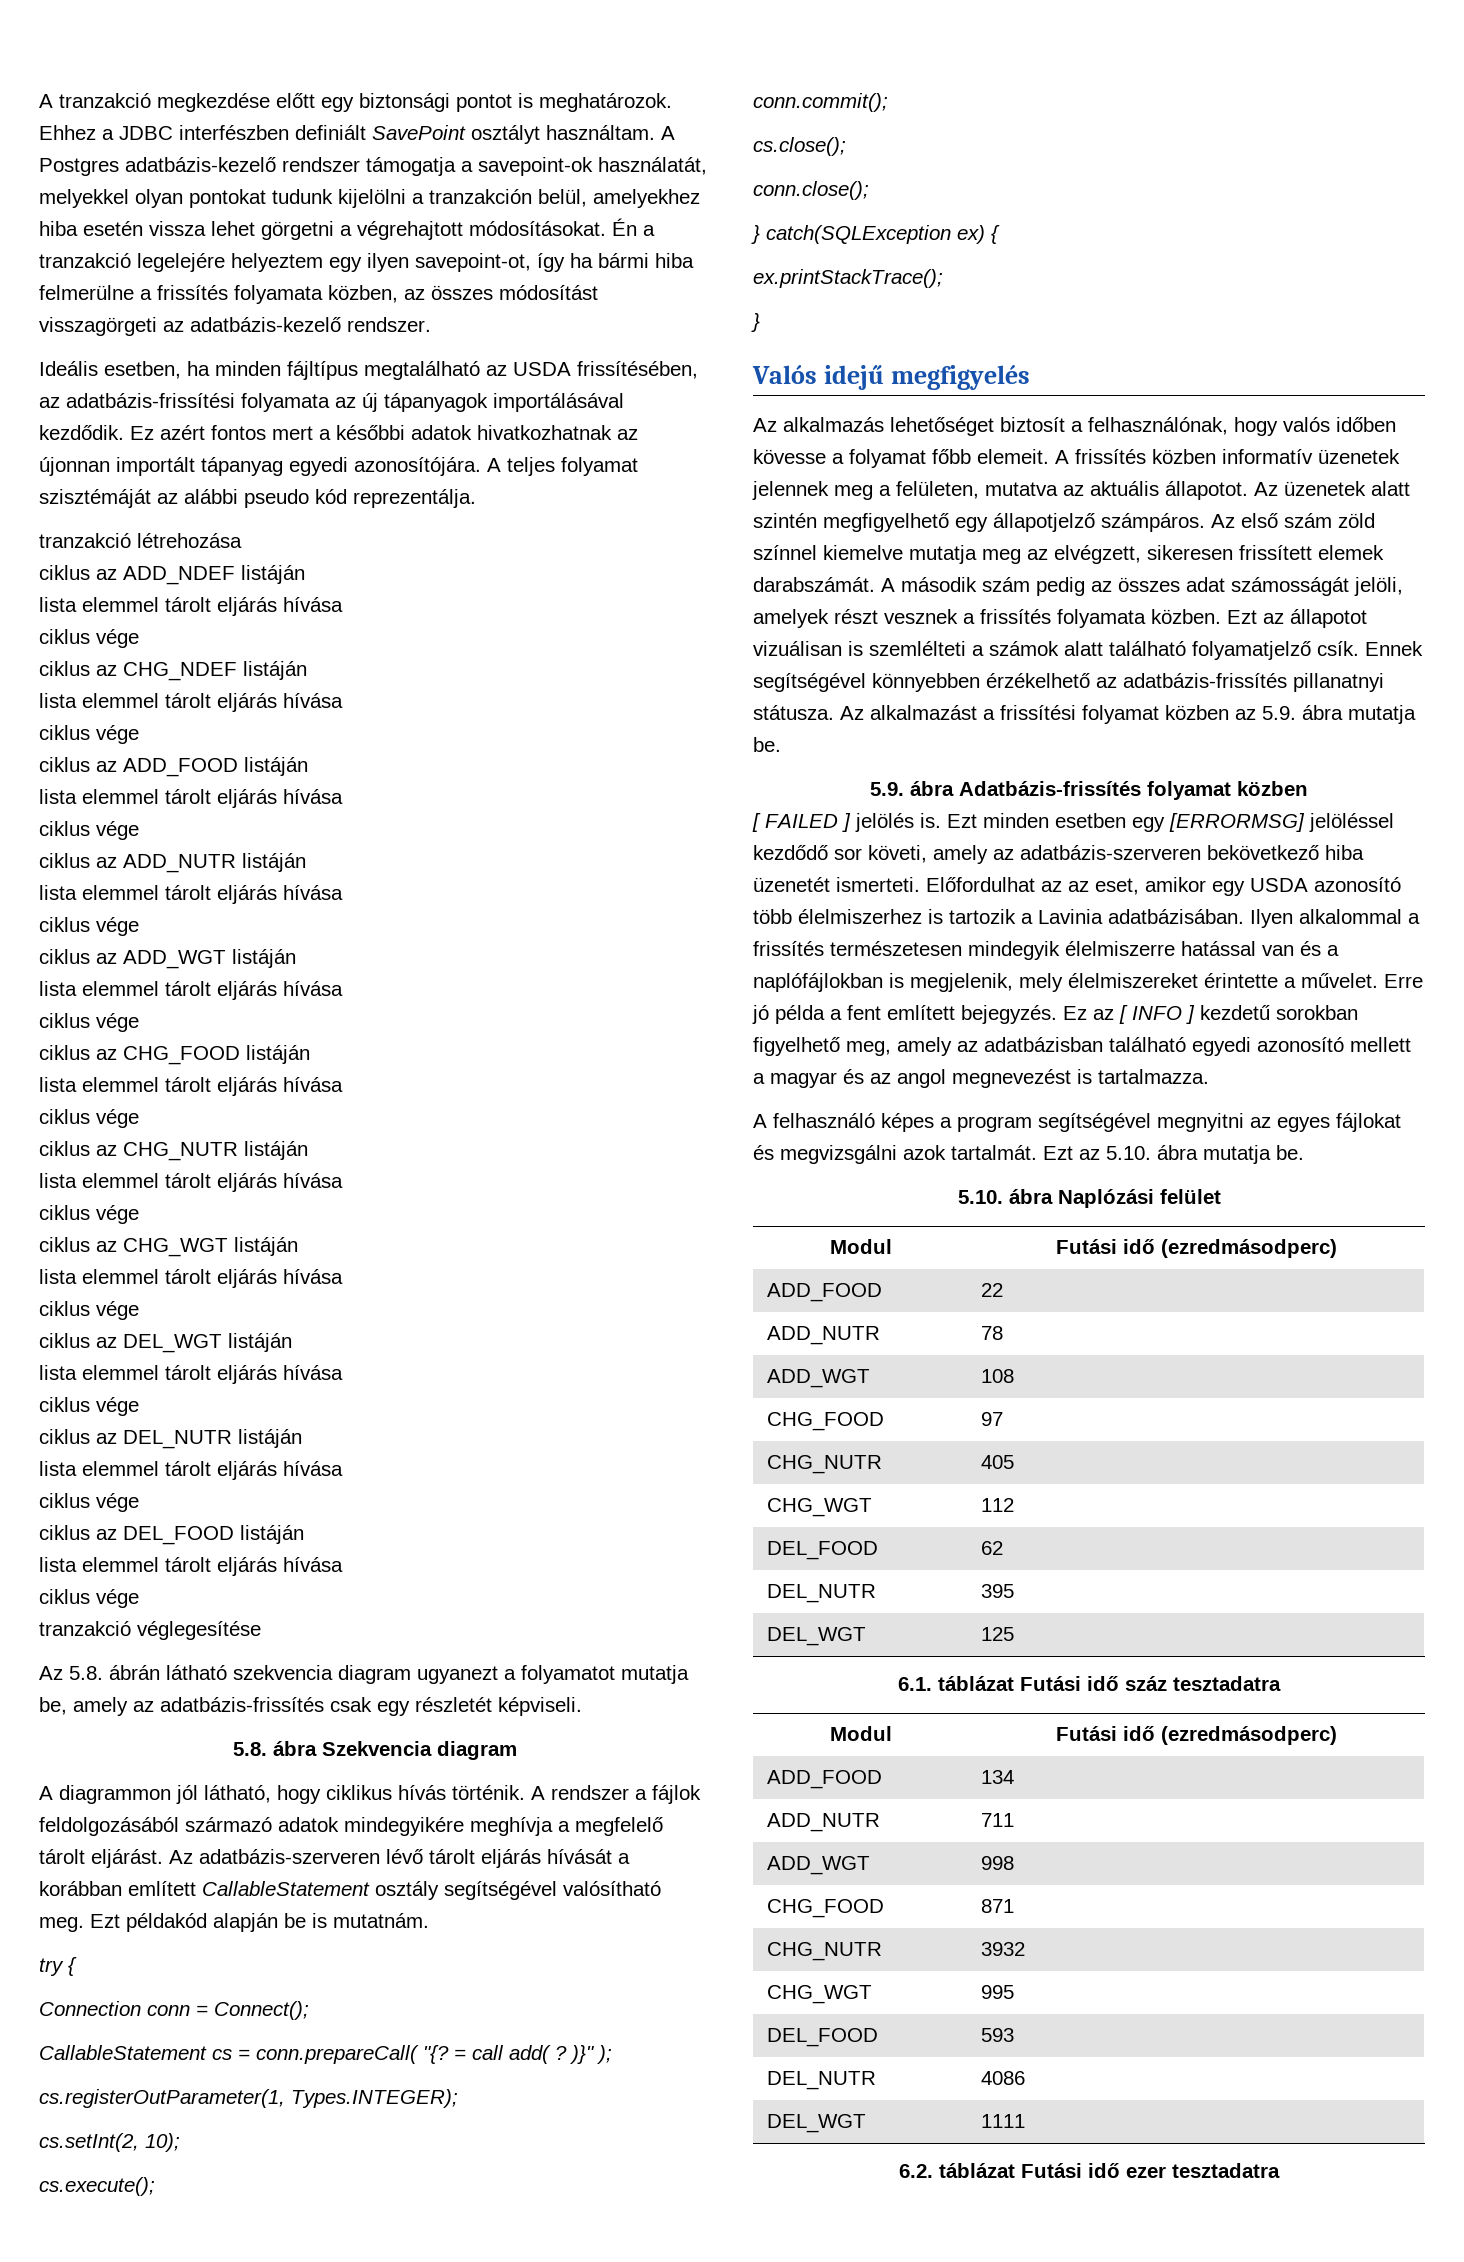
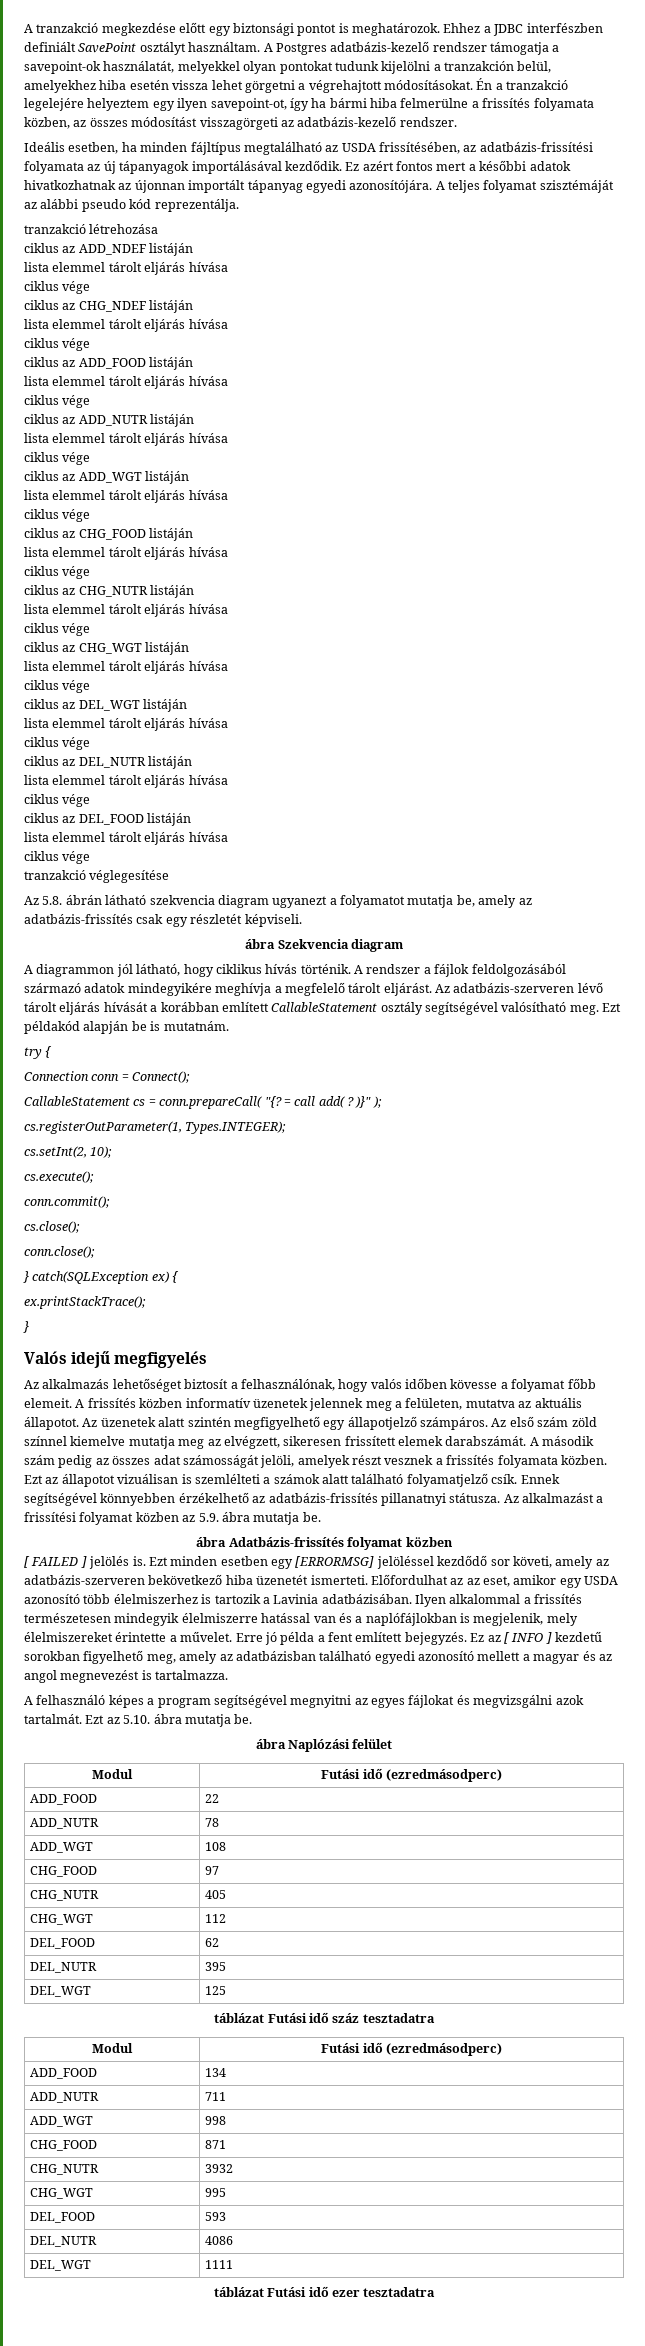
[233,1742,267,1756] 5.8. -> (302, 920) none
[870,782,904,796] 5.9. -> (321, 1517) none
[957,1190,1003,1204] 5.10. -> (253, 1719) none
[898,1677,932,1691] 6.1. -> (226, 1990) none
[899,2164,933,2178] 6.2. -> (233, 2264) none

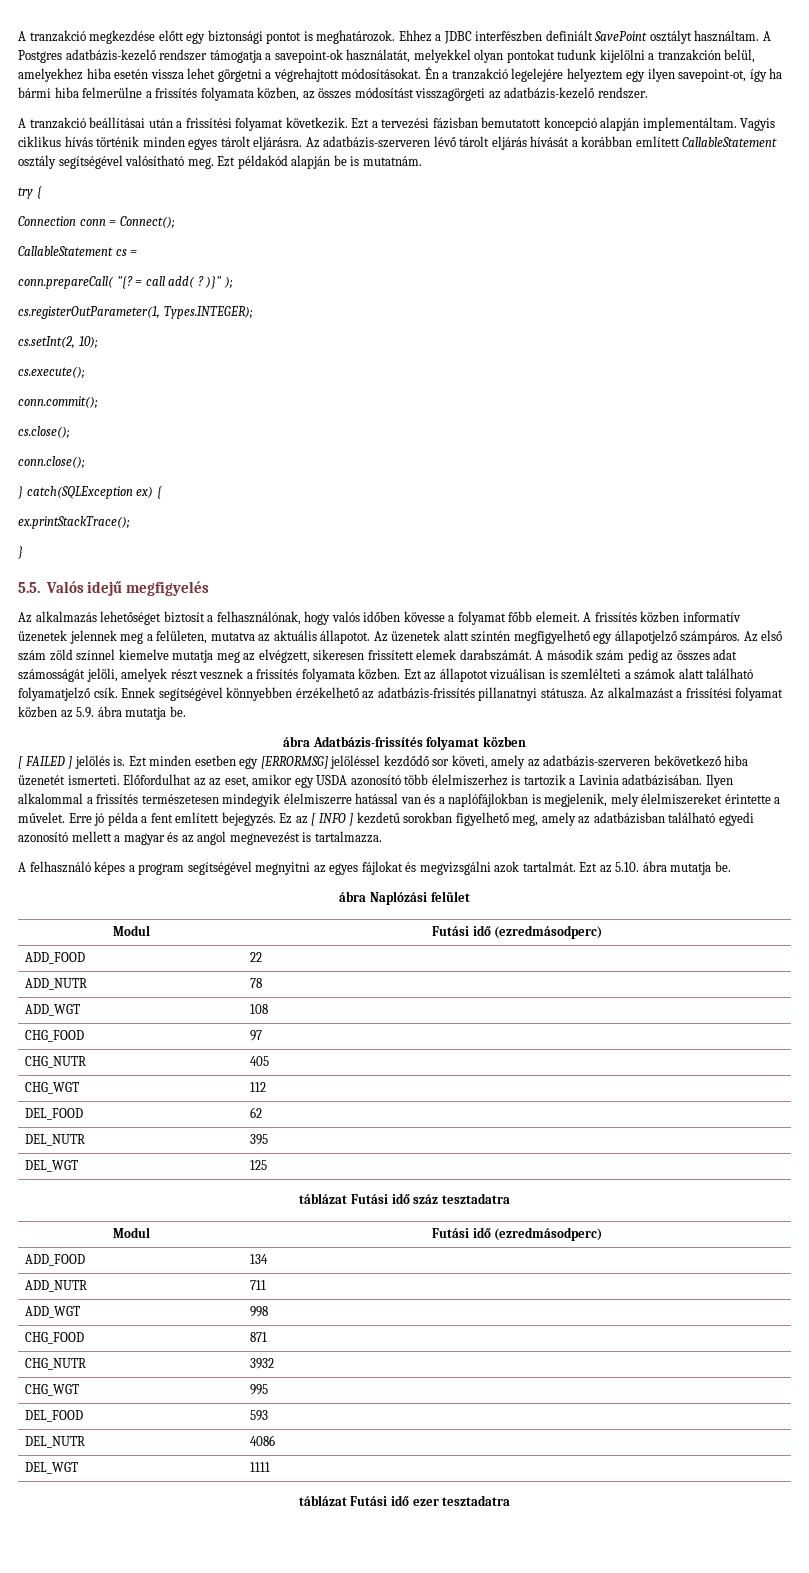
[24,142,593,155] [24,160,571,174] [24,180,614,193] [24,199,239,212] [24,224,159,234] [24,243,194,256] [24,262,228,275] [24,281,91,294] [24,300,194,313] [24,319,228,332] [24,338,91,351] [24,357,194,370] [24,376,228,389] [24,395,91,408] [24,414,195,427] [24,433,228,446] [24,452,91,465] [24,471,190,484] [24,490,228,503] [24,509,91,522] [24,528,194,541] [24,547,228,560] [24,566,91,579] [24,585,195,598] [24,604,228,617] [24,623,91,636] [24,642,190,655] [24,661,228,674] [24,680,91,693] [24,699,188,712] [24,718,228,731] [24,737,91,750] [24,756,193,769] [24,775,228,788] [24,794,91,807] [24,813,192,826] [24,832,228,845] [24,851,91,864] [24,870,170,883] [24,895,532,908] [24,914,302,927] [245,939,403,952] [24,964,566,977] [24,982,432,996] Ideális esetben, ha minden fájltípus megtalálható az USDA frissítésében, az adatbázis-frissítési folyamata az új tápanyagok importálásával kezdődik. Ez azért fontos mert a későbbi adatok hivatkozhatnak az újonnan importált tápanyag egyedi azonosítójára. A teljes folyamat szisztémáját az alábbi pseudo kód reprezentálja. // tranzakció létrehozása // ciklus az ADD_NDEF listáján // lista elemmel tárolt eljárás hívása // ciklus vége // ciklus az CHG_NDEF listáján // lista elemmel tárolt eljárás hívása // ciklus vége // ciklus az ADD_FOOD listáján // lista elemmel tárolt eljárás hívása // ciklus vége // ciklus az ADD_NUTR listáján // lista elemmel tárolt eljárás hívása // ciklus vége // ciklus az ADD_WGT listáján // lista elemmel tárolt eljárás hívása // ciklus vége // ciklus az CHG_FOOD listáján // lista elemmel tárolt eljárás hívása // ciklus vége // ciklus az CHG_NUTR listáján // lista elemmel tárolt eljárás hívása // ciklus vége // ciklus az CHG_WGT listáján // lista elemmel tárolt eljárás hívása // ciklus vége // ciklus az DEL_WGT listáján // lista elemmel tárolt eljárás hívása // ciklus vége // ciklus az DEL_NUTR listáján // lista elemmel tárolt eljárás hívása // ciklus vége // ciklus az DEL_FOOD listáján // lista elemmel tárolt eljárás hívása // ciklus vége // tranzakció véglegesítése // Az 5.8. ábrán látható szekvencia diagram ugyanezt a folyamatot mutatja be, amely az adatbázis-frissítés csak egy részletét képviseli. // ábra Szekvencia diagram // A diagrammon jól látható, hogy ciklikus hívás történik. A rendszer a fájlok feldolgozásából származó adatok mindegyikére meghívja a megfelelő tárolt eljárást. -> [18,117,776,131] [18,136,303,150] A tranzakció beállításai után a frissítési folyamat következik. Ezt a tervezési fázisban bemutatott koncepció alapján implementáltam. Vagyis ciklikus hívás történik minden egyes tárolt eljárásra.
(156, 1102) none -> (138, 253) //
(29, 1327) none -> [18,582,40,593] 5.5.

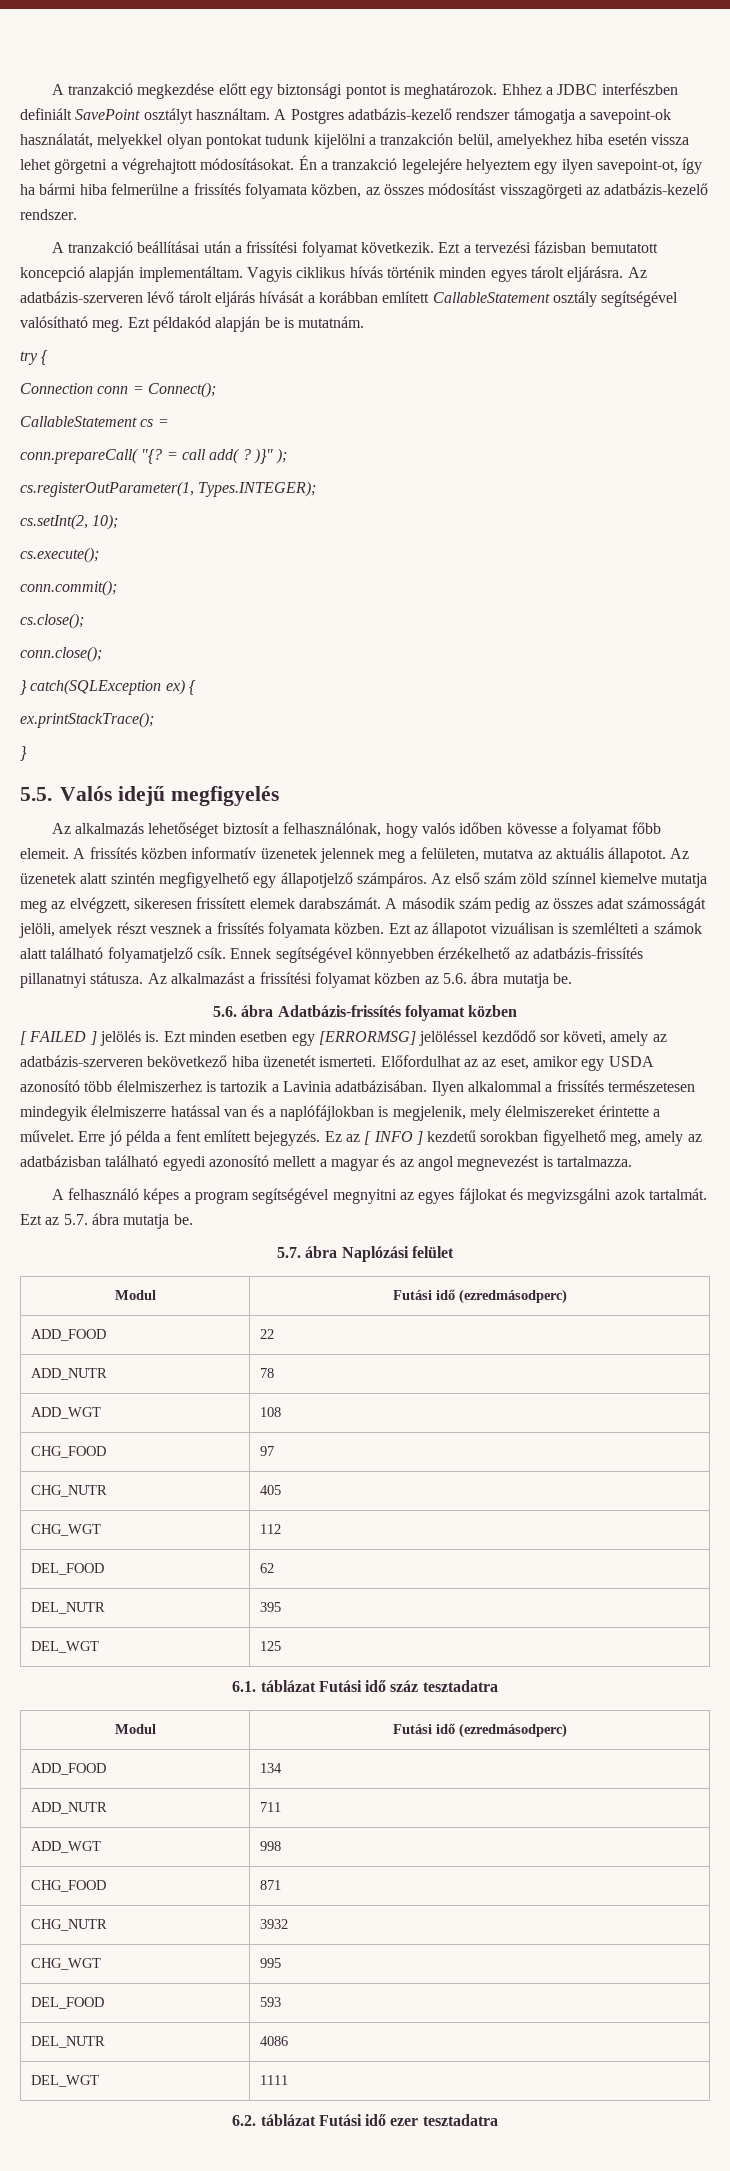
[76,706,186,720] 5.9. ábra mutatja be. // -> [442,972,572,988] [212,1006,237,1017] 5.6. ábra mutatja be. // 5.6.
[615,861,731,875] 5.10. ábra mutatja be. // -> [63,1213,193,1229] [277,1247,302,1258] 5.7. ábra mutatja be. // 5.7.
(268, 1165) none -> [232,1681,257,1692] 6.1.
(271, 1467) none -> [232,2115,257,2126] 6.2.

